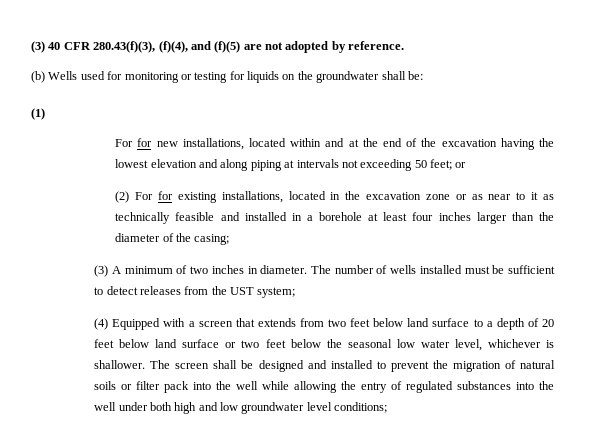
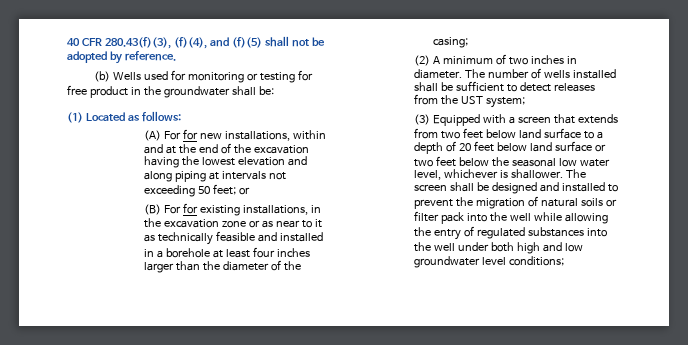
[31,41,45,53] (3) -> (67, 42) none
[243,42,283,50] are not -> [264,36,325,47] shall not be
[247,71,296,83] liquids on -> [67,85,141,98] free product in
(45, 114) // -> [85,111,181,122] [144,130,162,141] Located as follows: // (A)
[249,138,287,147] located -> (291, 136) none
[115,191,130,203] (2) -> [144,204,162,215] (B)
[288,191,326,200] located -> (309, 210) none
[94,265,109,277] (3) -> [413,55,430,66] (2)
[464,266,490,274] must -> [413,82,438,92] shall
[94,318,109,330] (4) -> [413,114,430,125] (3)

